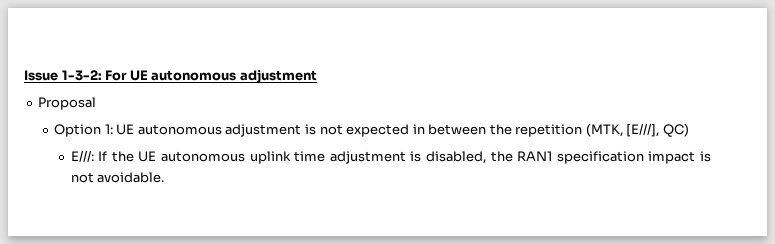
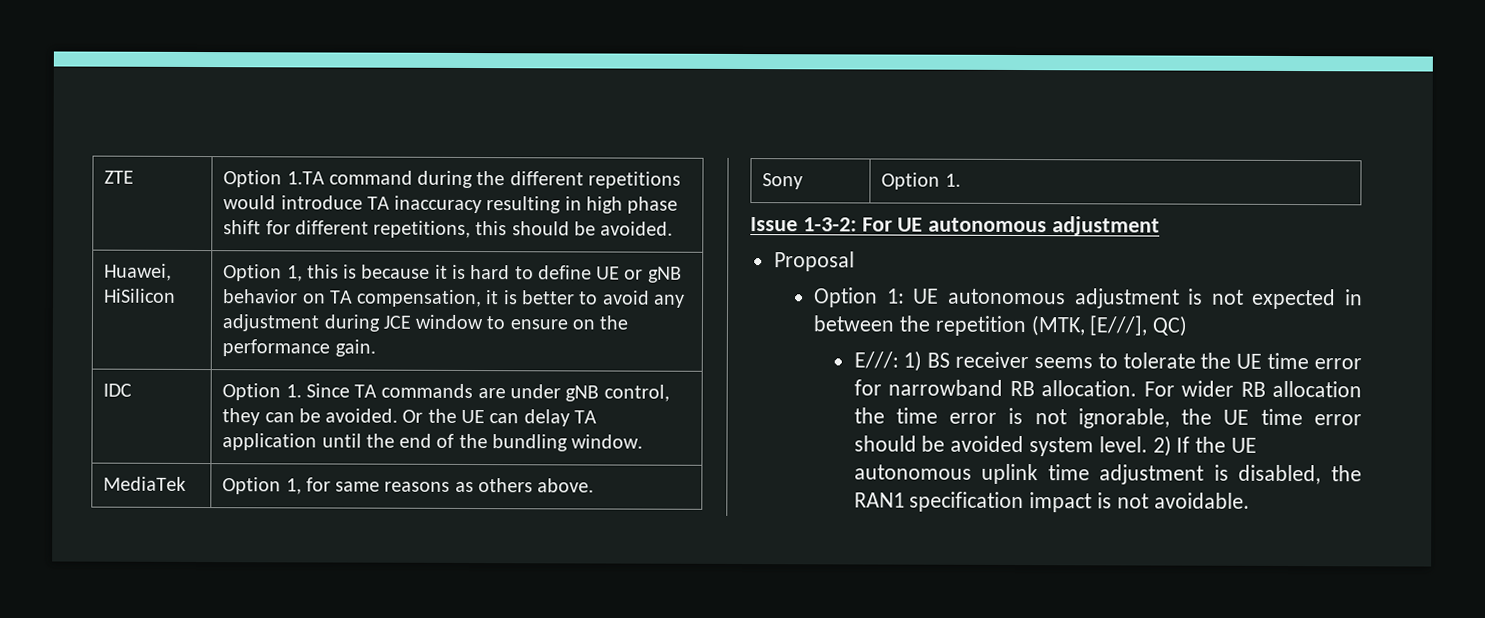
(24, 75) none -> [104,170,135,184] [223,170,682,189] [223,195,679,214] [223,220,674,239] [104,263,173,281] [104,288,177,303] [223,264,682,283] [223,289,685,308] [222,314,629,332] [222,339,376,357] [103,383,133,397] [222,383,670,402] [222,408,597,427] [222,433,644,452] [103,476,187,491] [222,477,595,495] [762,173,804,190] [881,172,961,190] ZTE | Option 1.TA command during the different repetitions would introduce TA inaccuracy resulting in high phase shift for different repetitions, this should be avoided. // Huawei, HiSilicon | Option 1, this is because it is hard to define UE or gNB behavior on TA compensation, it is better to avoid any adjustment during JCE window to ensure on the performance gain. // IDC | Option 1. Since TA commands are under gNB control, they can be avoided. Or the UE can delay TA application until the end of the bundling window. // MediaTek | Option 1, for same reasons as others above. // Sony | Option 1. //
(94, 156) none -> [903,350,1362,372] [853,379,1362,398] [853,407,1362,429] [853,435,1172,457] 1) BS receiver seems to tolerate the UE time error for narrowband RB allocation. For wider RB allocation the time error is not ignorable, the UE time error should be avoided system level. 2)

